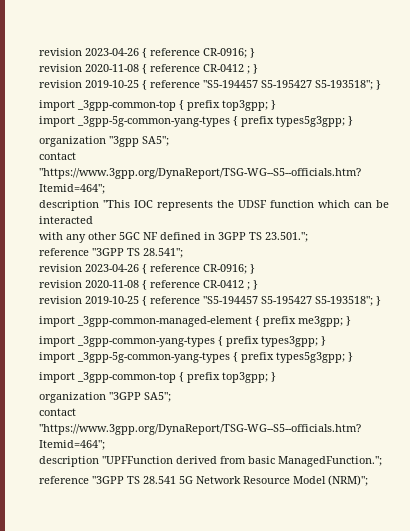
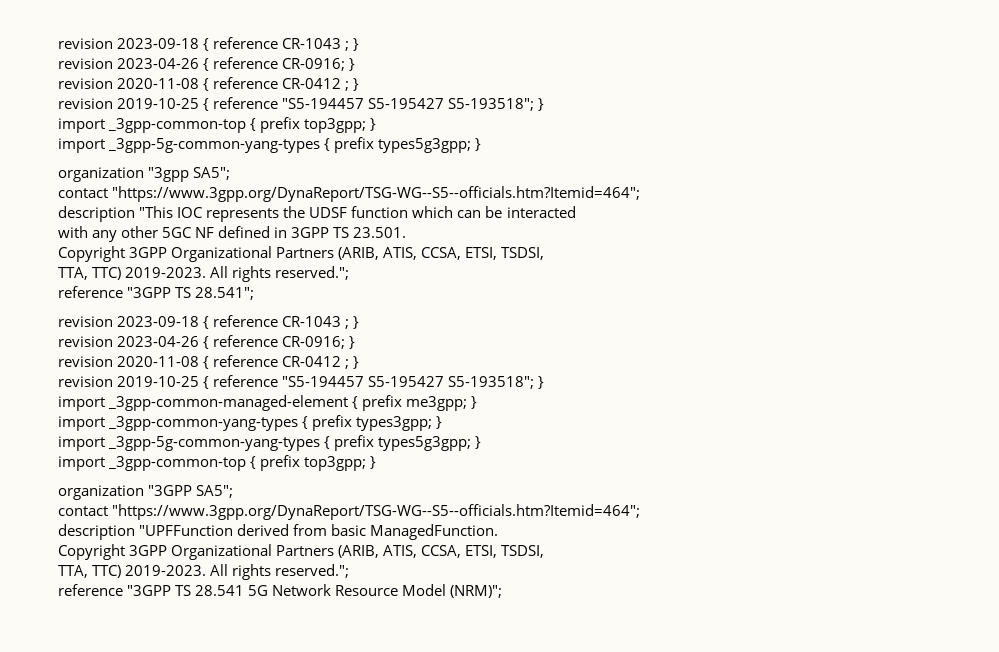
[39,48,82,56] revision -> [58,37,360,51] [58,58,113,69] revision 2023-09-18 { reference CR-1043 ; } // revision
[265,232,308,242] [39,248,183,258] 23.501."; // reference "3GPP TS 28.541"; -> [353,227,407,238] [58,246,545,262] [58,266,350,282] [58,286,255,300] [58,315,360,329] 23.501. // Copyright 3GPP Organizational Partners (ARIB, ATIS, CCSA, ETSI, TSDSI, // TTA, TTC) 2019-2023. All rights reserved."; // reference "3GPP TS 28.541"; // revision 2023-09-18 { reference CR-1043 ; }
[278,456,382,467] ManagedFunction."; -> [370,524,499,540] [58,544,545,560] [58,564,350,580] ManagedFunction. // Copyright 3GPP Organizational Partners (ARIB, ATIS, CCSA, ETSI, TSDSI, // TTA, TTC) 2019-2023. All rights reserved.";

